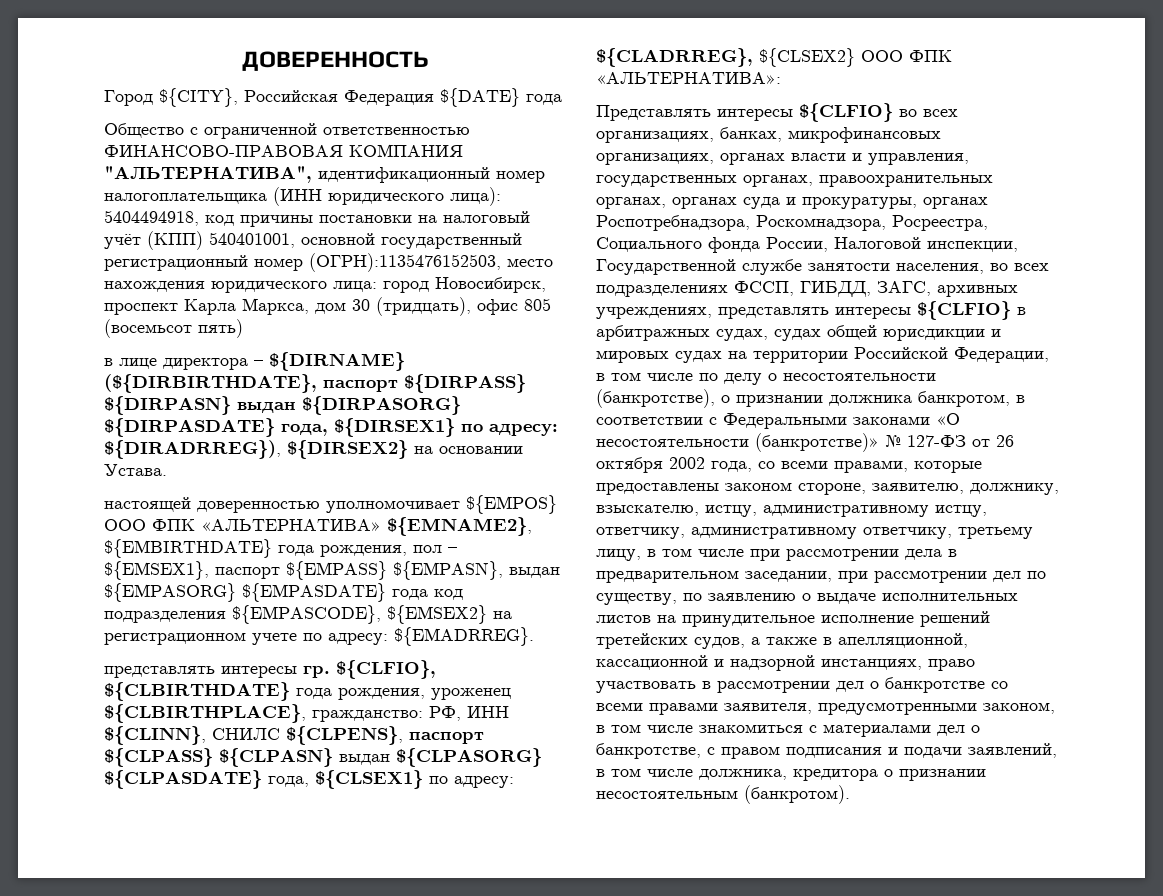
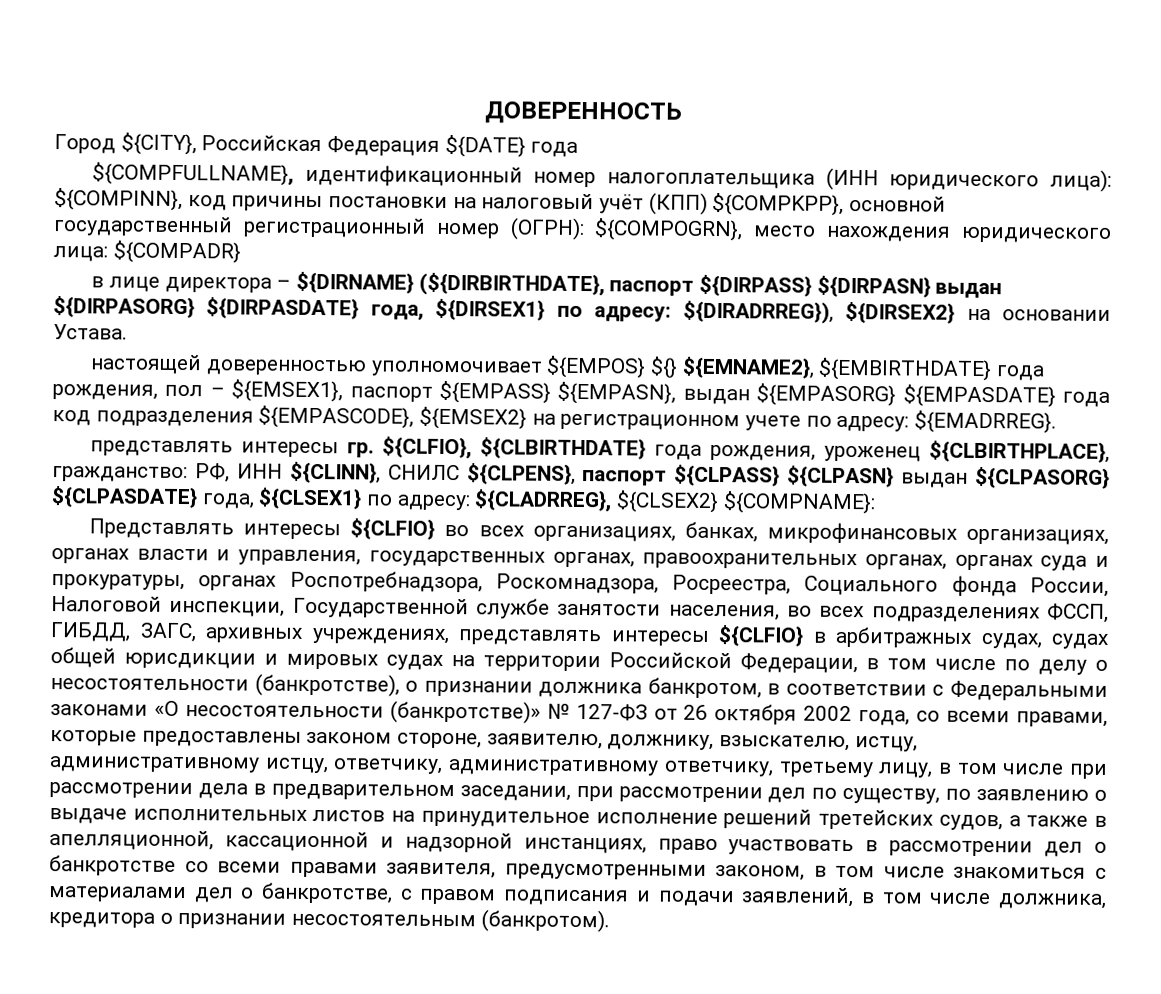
[104,123,470,139] [104,144,463,157] [104,166,312,183] Общество с ограниченной ответственностью ФИНАНСОВО-ПРАВОВАЯ КОМПАНИЯ "АЛЬТЕРНАТИВА", -> [92,162,295,186] ${COMPFULLNAME},
[104,210,199,226] 5404494918, -> [54,188,183,212] ${COMPINN},
[209,232,295,248] 540401001, -> [712,192,845,216] ${COMPKPP},
[309,253,501,272] (ОГРН):1135476152503, -> [509,217,744,242] (ОГРН): ${COMPOGRN},
[383,277,546,293] [104,297,551,316] [104,319,243,338] город Новосибирск, проспект Карла Маркса, дом 30 (тридцать), офис 805 (восемьсот пять) -> [112,240,241,264] ${COMPADR}
[104,519,381,531] ООО ФПК «АЛЬТЕРНАТИВА» -> [649,356,678,379] ${}
[861,50,952,62] [596,72,781,84] ООО ФПК «АЛЬТЕРНАТИВА»: -> [722,491,876,515] ${COMPNAME}:

